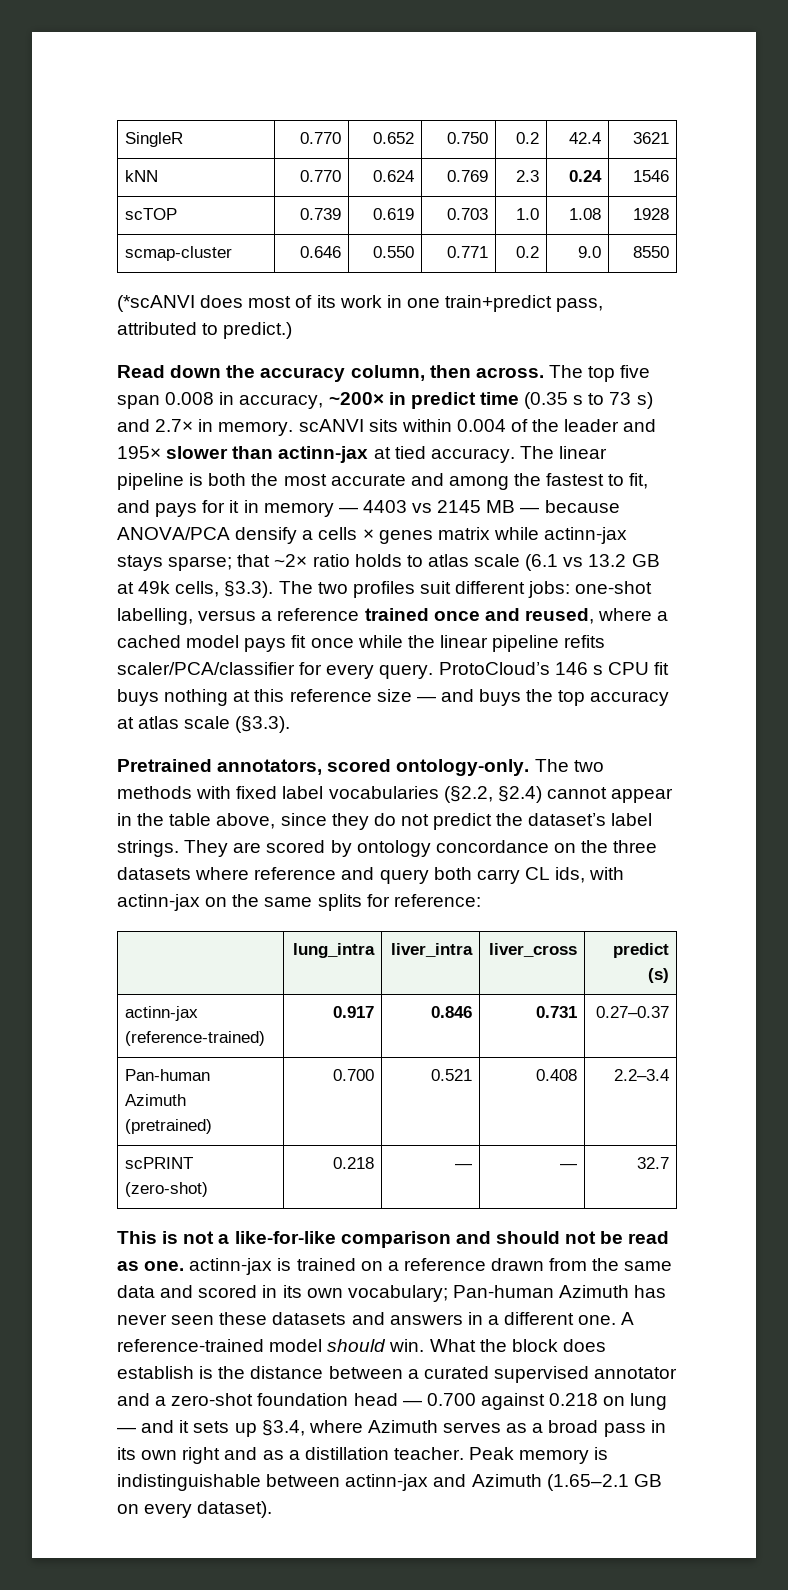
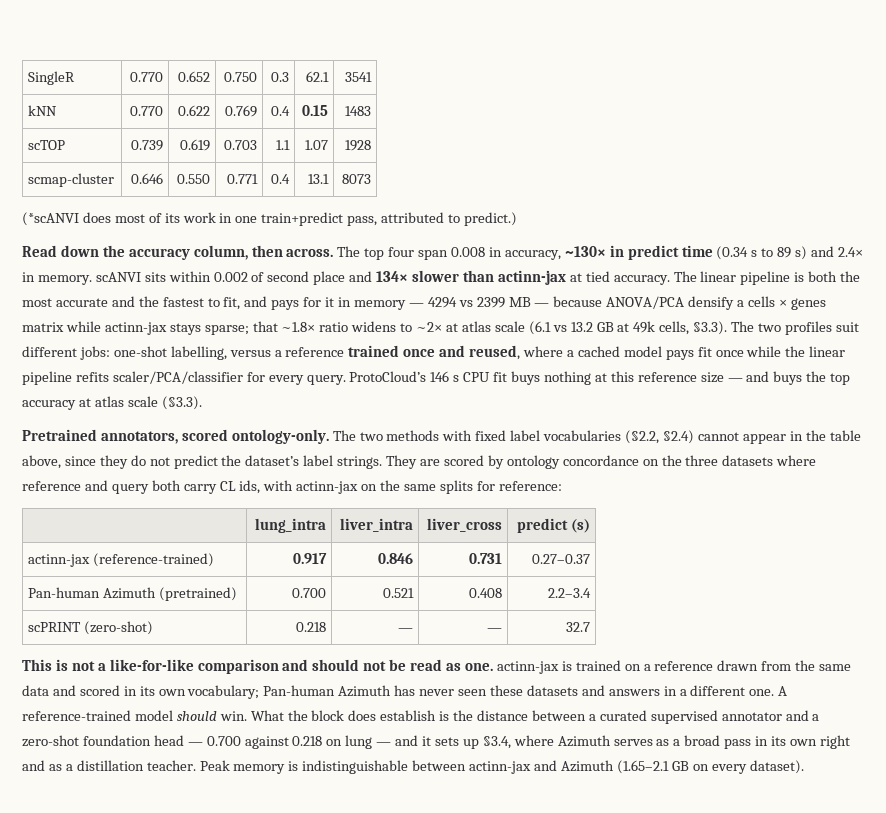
[515,132,539,144] [568,132,601,144] [632,132,669,144] 0.2 | 42.4 | 3621 -> [270,72,289,82] [305,71,329,82] [344,72,372,82] 0.3 | 62.1 | 3541
[372,170,414,182] 0.624 -> [177,105,210,116] 0.622
[515,170,539,182] [568,170,602,182] [632,170,669,182] 2.3 | 0.24 | 1546 -> [270,106,290,116] [301,105,328,116] [344,106,371,116] 0.4 | 0.15 | 1483
[515,208,539,220] [568,208,601,220] 1.0 | 1.08 -> [275,140,290,150] [304,140,328,150] 1.1 | 1.07
[515,246,539,258] [577,246,601,258] [632,246,669,258] 0.2 | 9.0 | 8550 -> [270,174,290,184] [307,174,329,184] [341,174,371,184] 0.4 | 13.1 | 8073
[620,365,651,378] five -> [388,247,415,257] four
[328,392,384,405] ~200× -> [564,246,606,257] ~130×
[524,392,569,409] (0.35 -> [716,246,749,260] (0.34
[609,392,632,405] 73 -> [777,247,792,258] 89
[155,419,194,432] 2.7× -> [837,247,863,257] 2.4×
[456,419,657,432] [117,446,161,459] 0.004 of the leader and 195× -> [213,271,409,285] 0.002 of second place and 134×
[448,476,509,490] among -> (135, 301) none
[362,500,482,513] 4403 vs 2145 -> [427,297,505,308] 4294 vs 2399
[274,554,423,567] ~2× ratio holds to -> [281,321,459,332] ~1.8× ratio widens to ~2× at

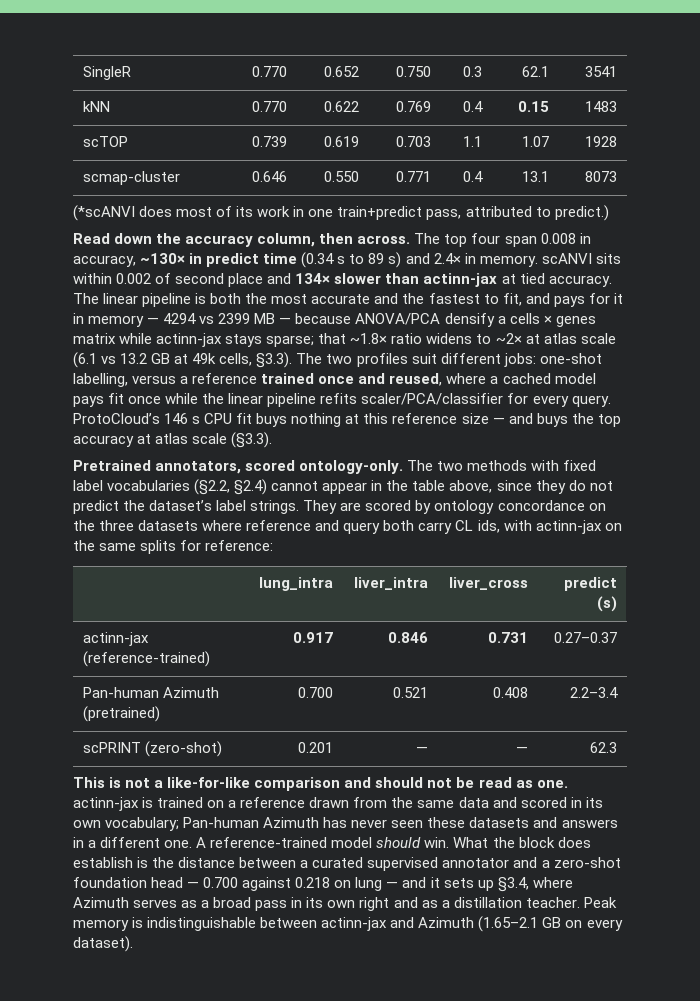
[295,622,326,632] 0.218 -> [298,742,334,753] 0.201
[565,622,590,632] 32.7 -> [590,742,618,753] 62.3

